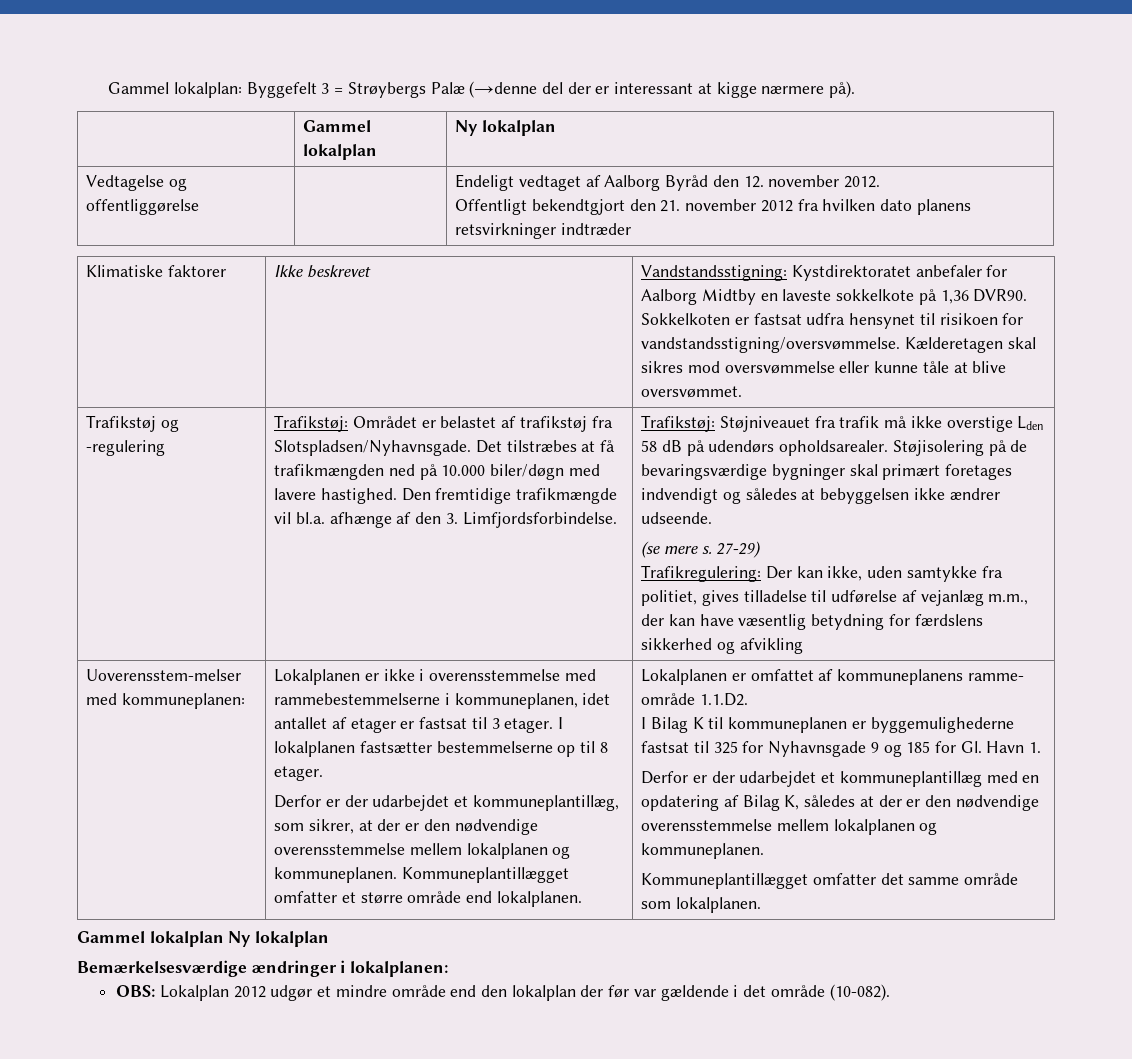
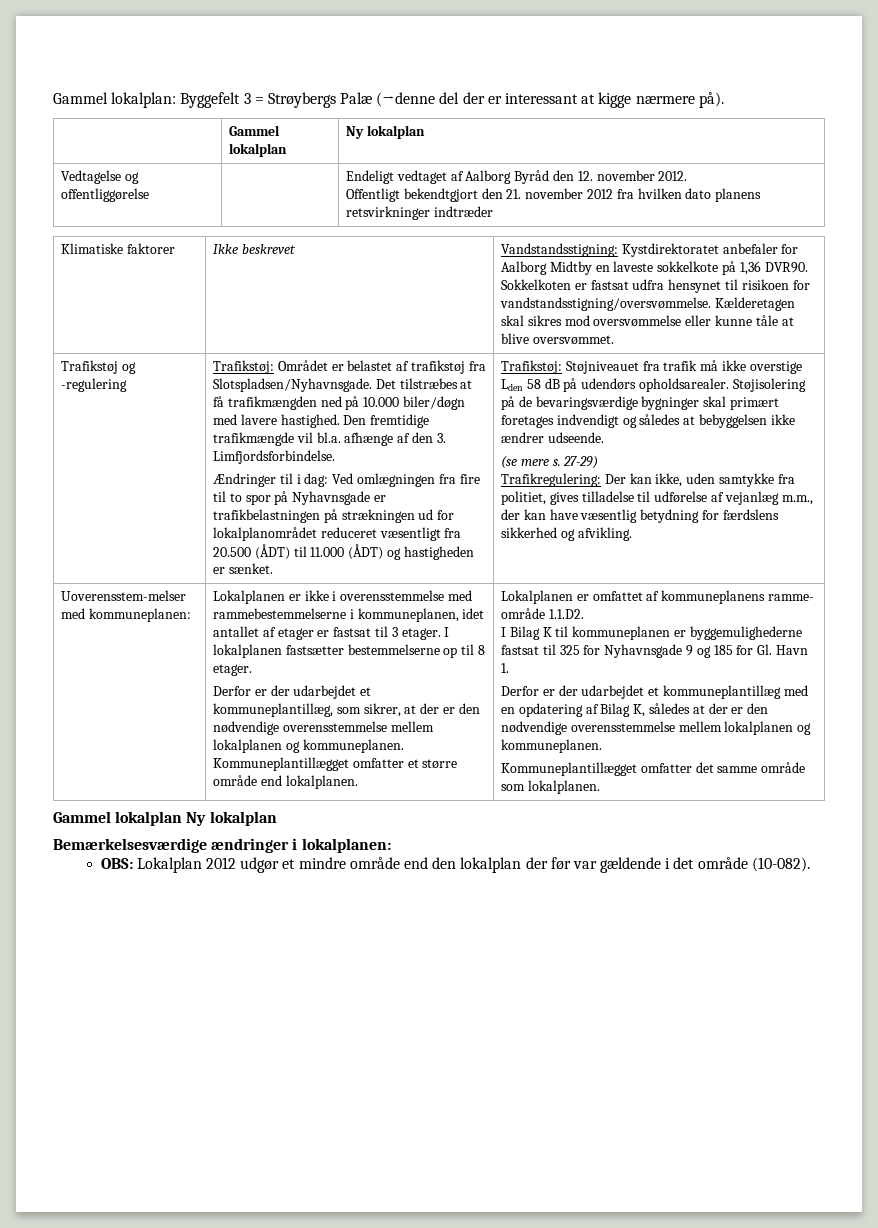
(617, 520) none -> [213,473,480,487] [213,491,386,505] [213,509,455,523] [213,527,462,541] [213,544,474,560] [213,563,273,574] // Ændringer til i dag: Ved omlægningen fra fire til to spor på Nyhavnsgade er trafikbelastningen på strækningen ud for lokalplanområdet reduceret væsentligt fra 20.500 (ÅDT) til 11.000 (ÅDT) og hastigheden er sænket.
[739,638,803,654] afvikling -> [577,527,632,541] afvikling.

